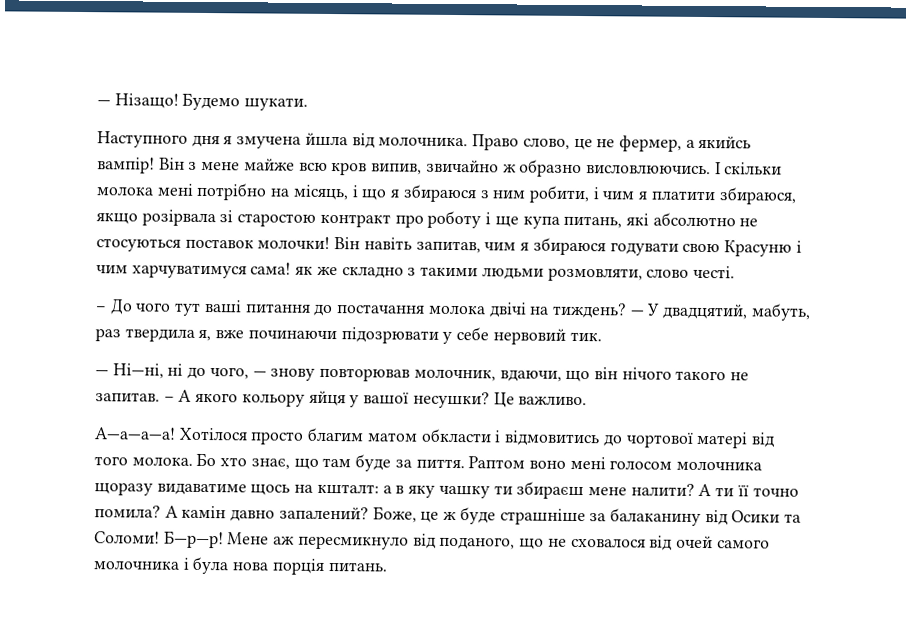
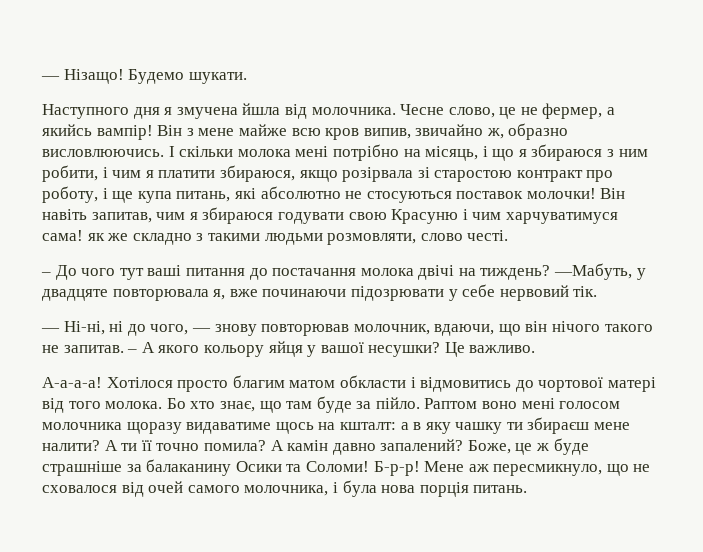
[472,134,520,151] Право -> [400,104,445,115] Чесне
[502,164,517,173] ж -> [486,128,504,139] ж,
[427,210,482,229] роботу -> [42,186,98,203] роботу,
[629,303,811,321] [95,328,195,342] — У двадцятий, мабуть, раз твердила -> [554,263,646,280] [42,289,209,301] —Мабуть, у двадцяте повторювала
[569,331,602,342] [95,363,164,379] тик. // — Ні—ні, -> [573,286,598,297] [41,321,105,335] тік. // — Ні-ні,
[94,427,176,440] А—а—а—а! -> [42,377,102,388] А-а-а-а!
[415,458,465,469] пиття. -> [375,397,420,409] пійло.
[704,510,728,526] від -> (232, 467) none
[163,530,224,549] Б—р—р! -> [373,461,420,476] Б-р-р!
[297,533,516,550] пересмикнуло від поданого, -> [493,464,603,476] пересмикнуло,
[93,560,179,570] молочника -> [244,485,329,496] молочника,

